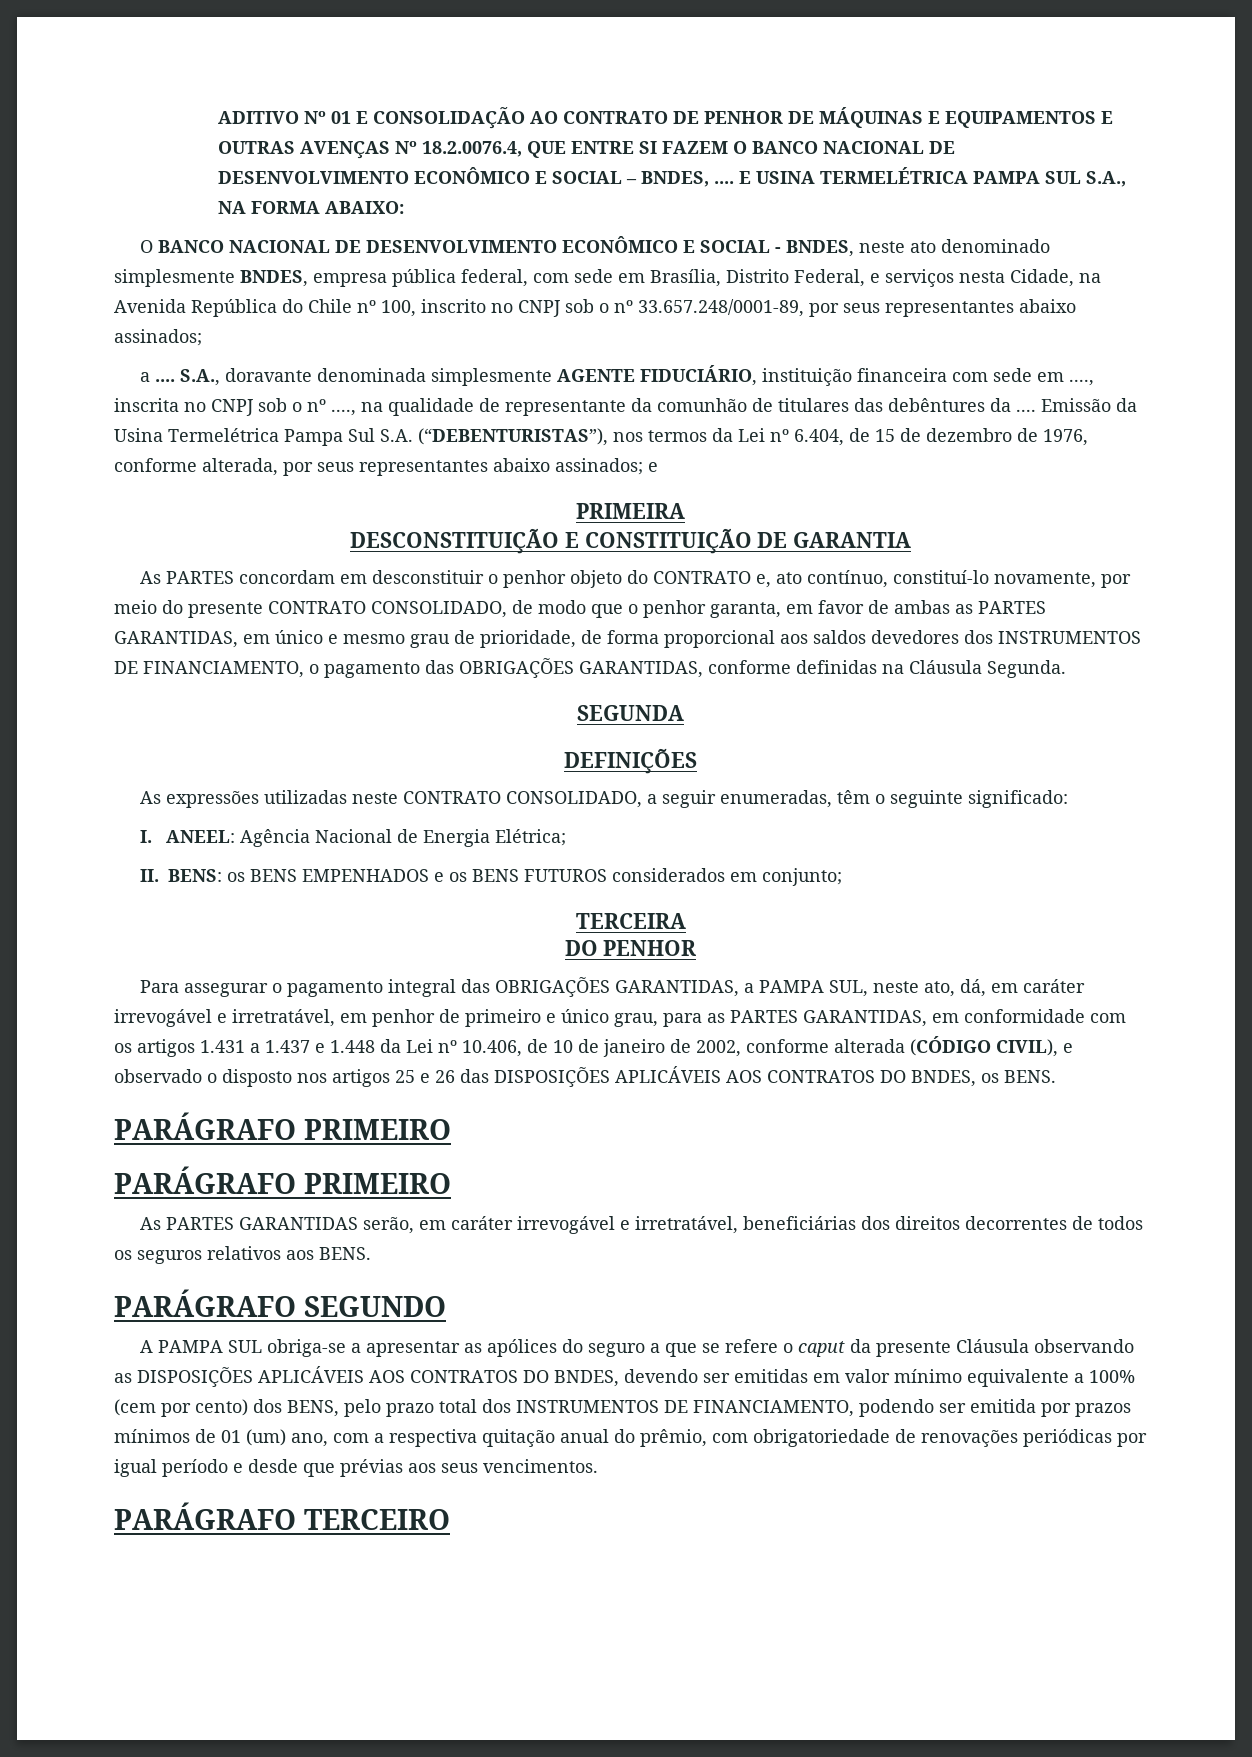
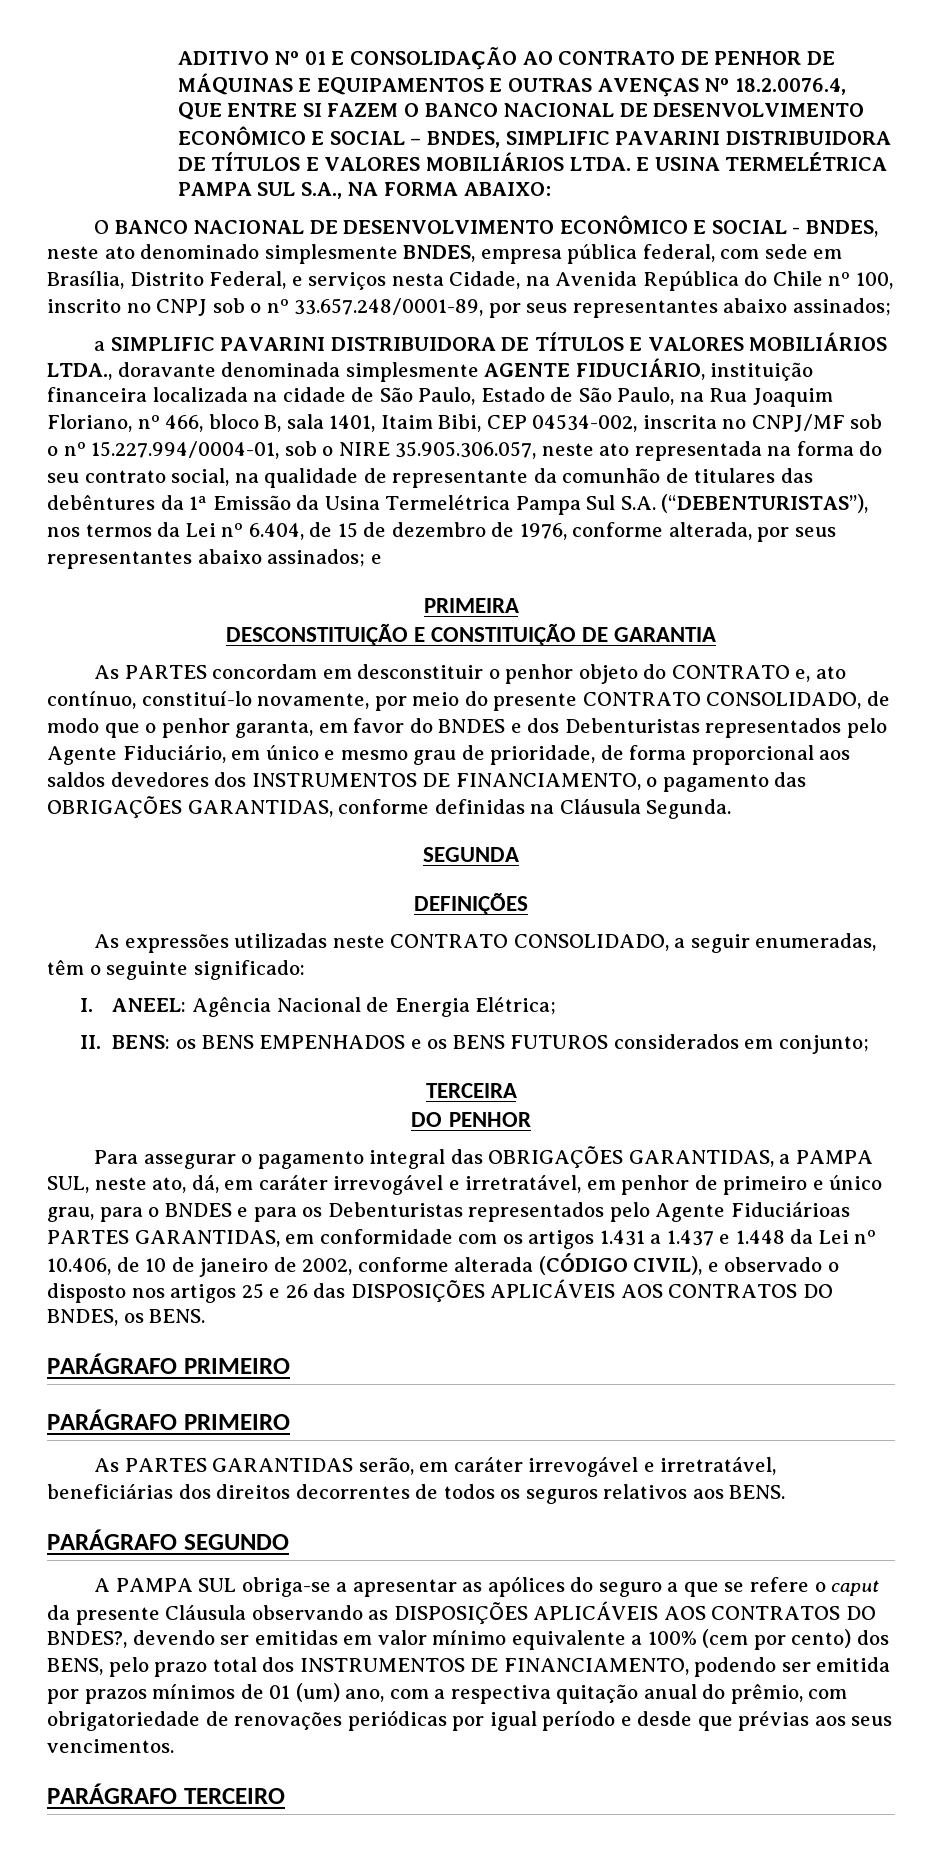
[714,181,735,184] .... -> [505,131,891,145] [177,152,631,171] SIMPLIFIC PAVARINI DISTRIBUIDORA DE TÍTULOS E VALORES MOBILIÁRIOS LTDA.
[155,369,221,386] .... S.A., -> [110,332,888,351] [47,363,112,380] SIMPLIFIC PAVARINI DISTRIBUIDORA DE TÍTULOS E VALORES MOBILIÁRIOS LTDA.,
[952,368,1095,386] com sede em ...., -> [152,387,833,407] [47,414,638,432] localizada na cidade de São Paulo, Estado de São Paulo, na Rua Joaquim Floriano, nº 466, bloco B, sala 1401, Itaim Bibi, CEP 04534-002,
[211,398,356,416] CNPJ sob o nº ...., -> [751,414,883,432] [47,441,883,461] [47,468,230,486] CNPJ/MF sob o nº 15.227.994/0004-01, sob o NIRE 35.905.306.057, neste ato representada na forma do seu contrato social,
[1016,409,1036,412] .... -> [189,496,208,510] 1ª
[868,600,1046,614] [114,631,238,648] de ambas as PARTES GARANTIDAS, -> [409,718,887,738] [47,745,226,765] do BNDES e dos Debenturistas representados pelo Agente Fiduciário,
[707,1013,725,1023] as -> [148,1202,850,1222] o BNDES e para os Debenturistas representados pelo Agente Fiduciárioas
[554,1370,619,1387] BNDES, -> [47,1631,127,1648] BNDES?,

